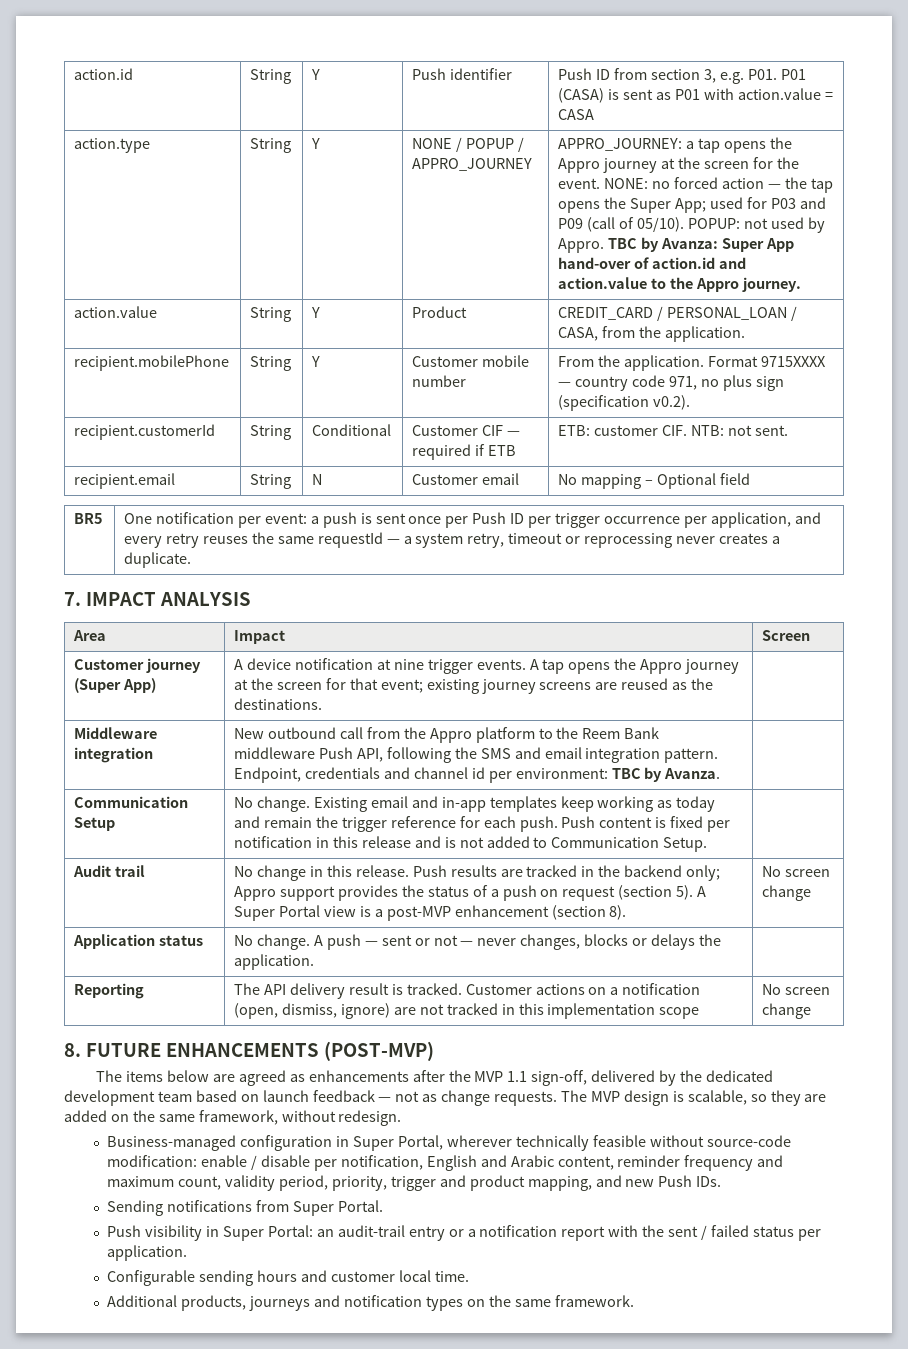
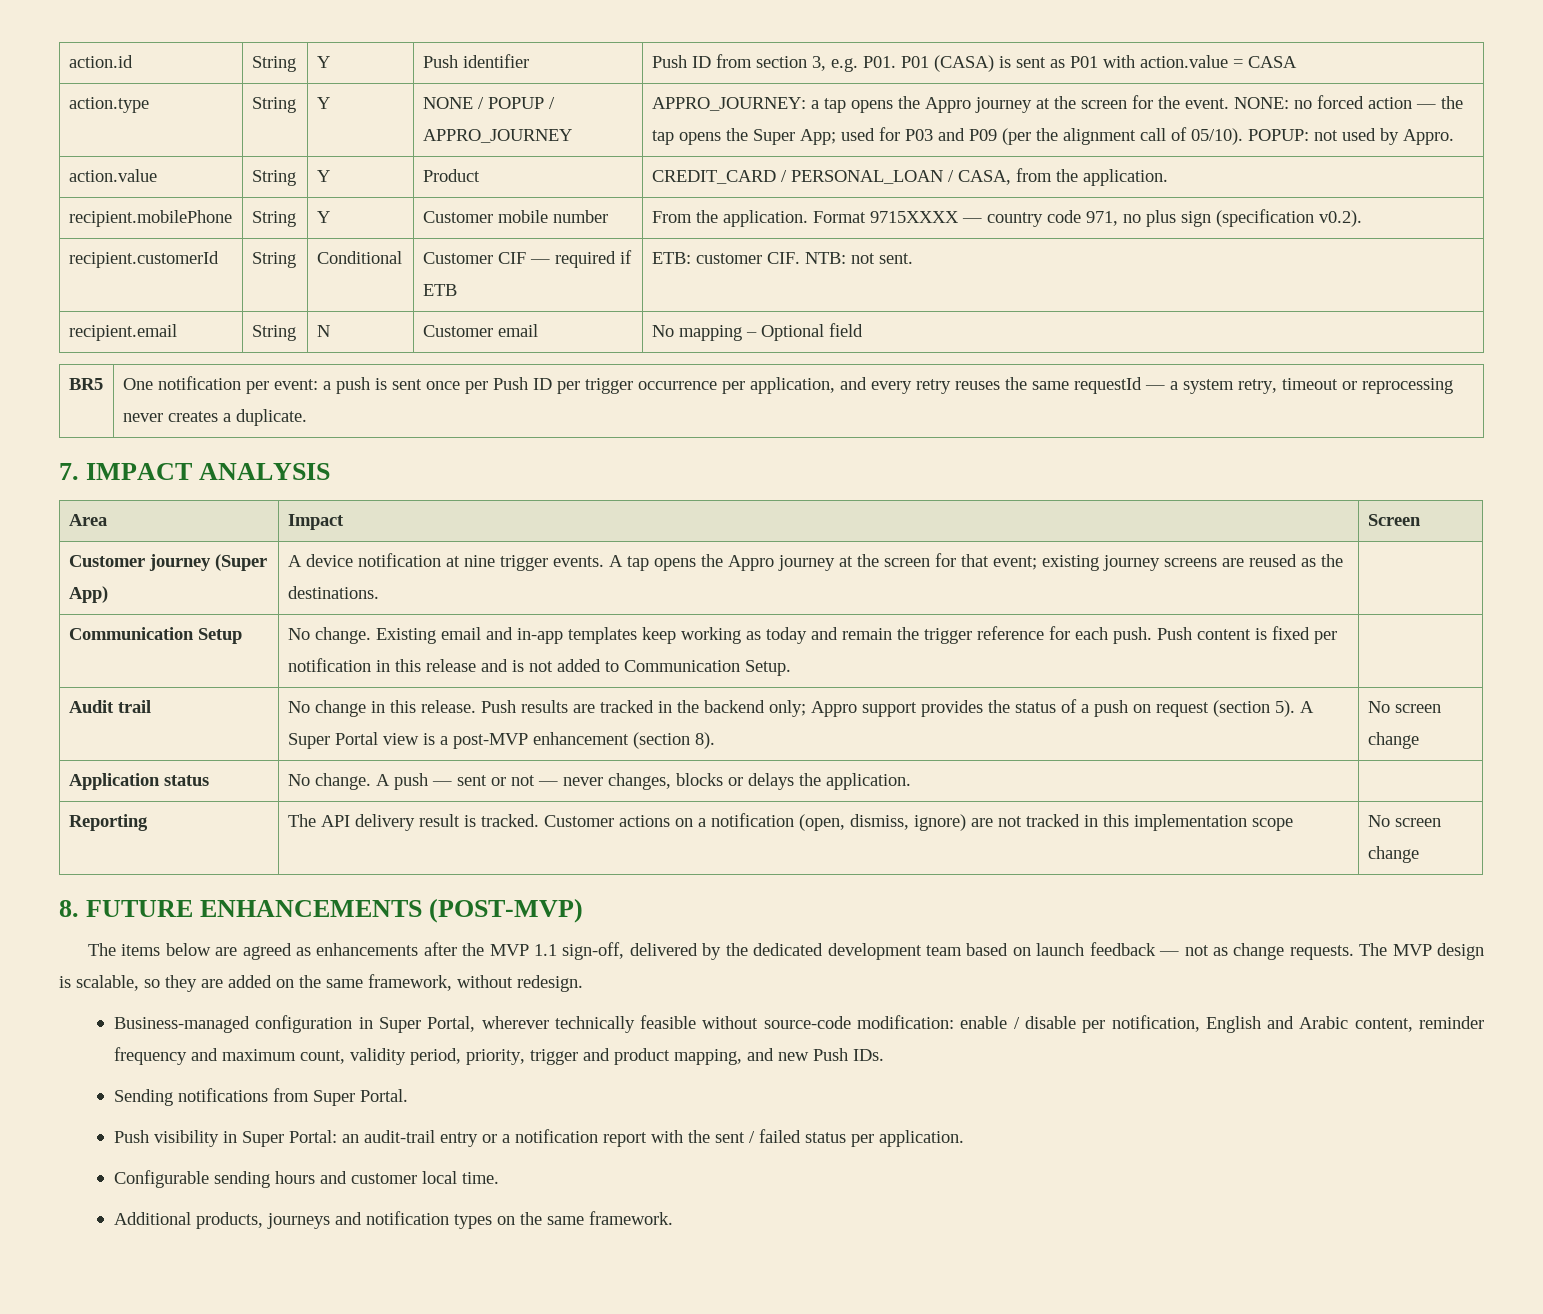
[587,217,616,232] (call -> [1001,128,1166,145] (per the alignment call
[608,237,794,252] [558,257,746,269] [558,277,801,292] TBC by Avanza: Super App hand-over of action.id and action.value to the Appro journey. -> (1454, 137) none
[74,727,158,739] [74,747,154,763] [234,727,660,743] [234,747,719,763] [234,767,721,783] // Middleware integration | New outbound call from the Appro platform to the Reem Bank middleware Push API, following the SMS and email integration pattern. Endpoint, credentials and channel id per environment: TBC by Avanza. | -> (379, 592) none

